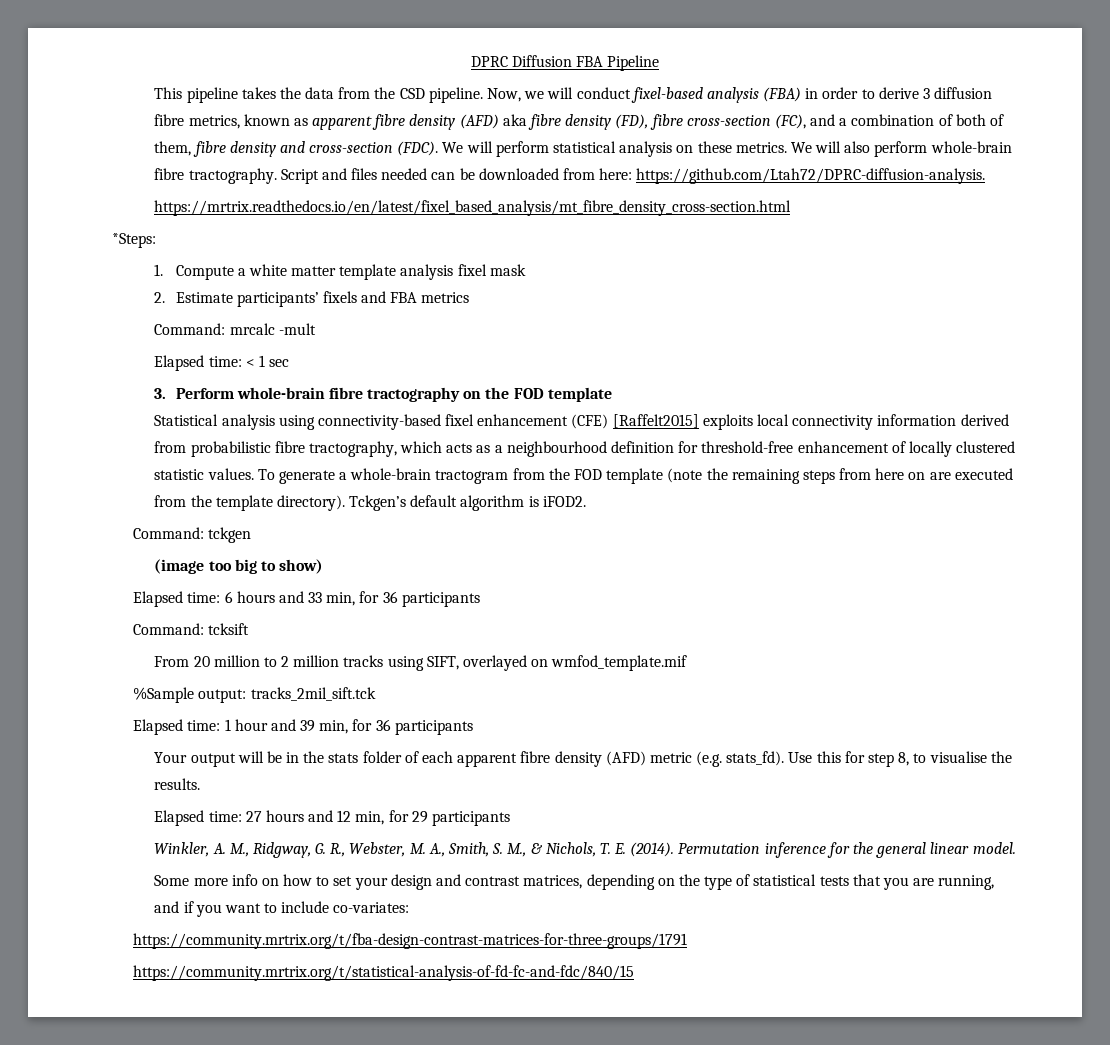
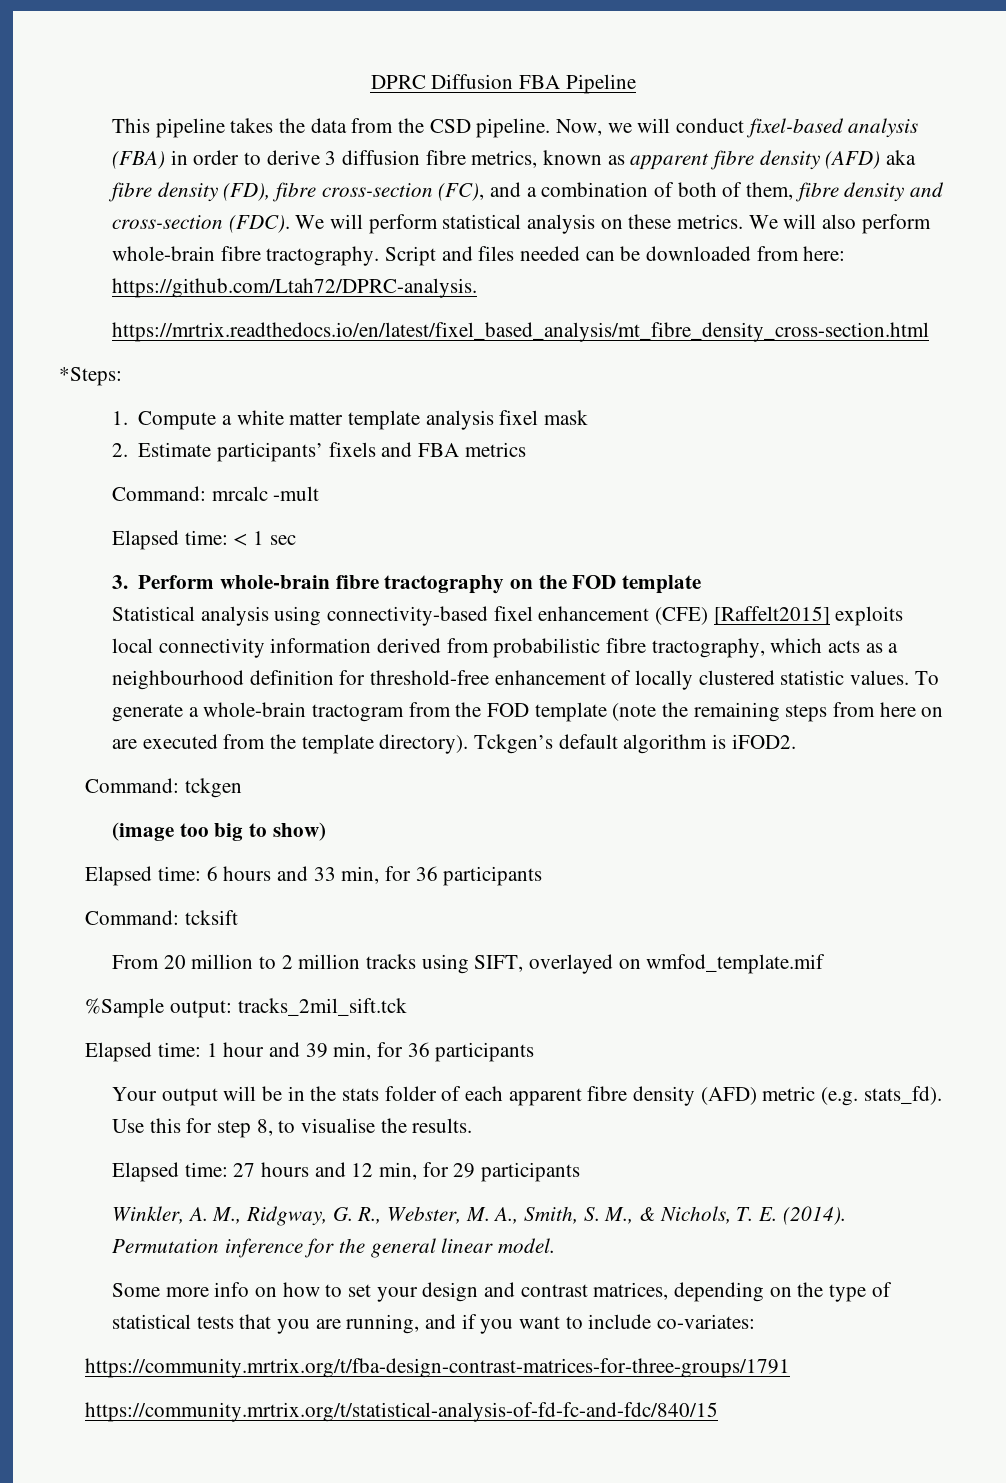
[636,168,986,184] https://github.com/Ltah72/DPRC-diffusion-analysis. -> [111,278,477,298] https://github.com/Ltah72/DPRC-analysis.

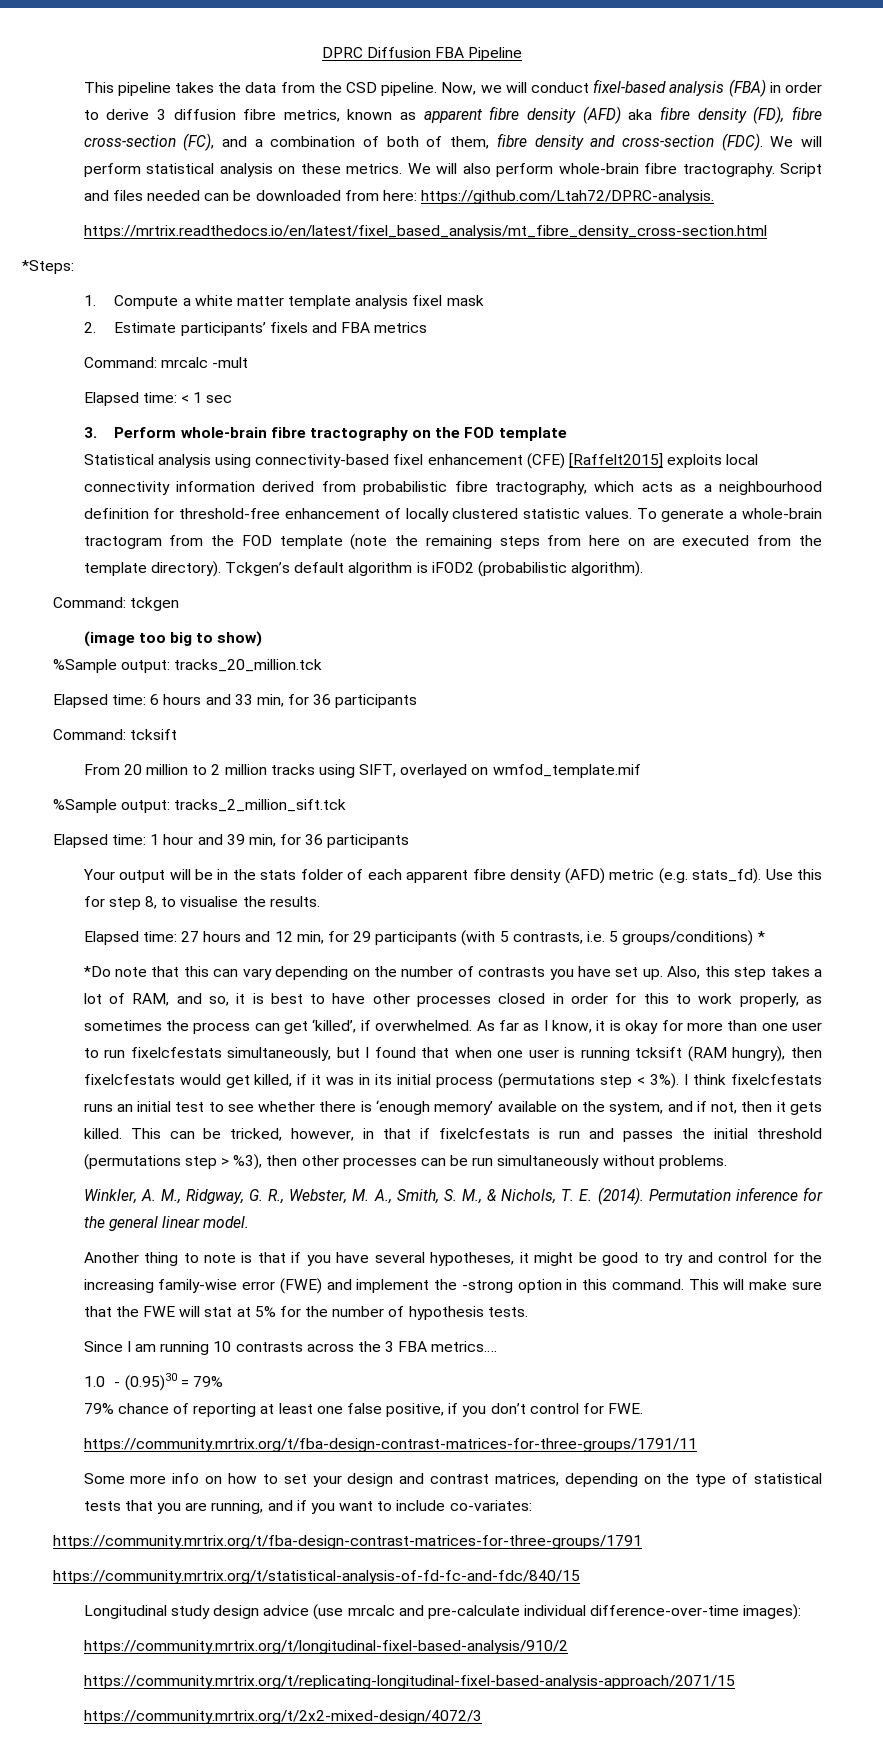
[731,734,796,749] iFOD2. -> [431,561,644,577] iFOD2 (probabilistic algorithm).
(326, 831) none -> [52,659,323,673] // %Sample output: tracks_20_million.tck
[237,998,407,1016] tracks_2mil_sift.tck -> [174,799,347,812] tracks_2_million_sift.tck
(580, 1172) none -> [461,930,765,946] [83,966,822,980] [83,993,823,1007] [83,1019,823,1034] [83,1046,823,1062] [83,1073,822,1089] [83,1100,822,1115] [83,1128,823,1142] [83,1154,727,1170] (with 5 contrasts, i.e. 5 groups/conditions) * // *Do note that this can vary depending on the number of contrasts you have set up. Also, this step takes a lot of RAM, and so, it is best to have other processes closed in order for this to work properly, as sometimes the process can get ‘killed’, if overwhelmed. As far as I know, it is okay for more than one user to run fixelcfestats simultaneously, but I found that when one user is running tcksift (RAM hungry), then fixelcfestats would get killed, if it was in its initial process (permutations step < 3%). I think fixelcfestats runs an initial test to see whether there is ‘enough memory’ available on the system, and if not, then it gets killed. This can be tricked, however, in that if fixelcfestats is run and passes the initial threshold (permutations step > %3), then other processes can be run simultaneously without problems.
(555, 1245) none -> [83,1252,823,1266] [83,1278,823,1294] [83,1306,528,1320] [83,1341,498,1355] [83,1373,223,1391] [83,1403,644,1417] [83,1438,697,1452] // Another thing to note is that if you have several hypotheses, it might be good to try and control for the increasing family-wise error (FWE) and implement the -strong option in this command. This will make sure that the FWE will stat at 5% for the number of hypothesis tests. // Since I am running 10 contrasts across the 3 FBA metrics…. // 1.0 - (0.95)30 = 79% // 79% chance of reporting at least one false positive, if you don’t control for FWE. // https://community.mrtrix.org/t/fba-design-contrast-matrices-for-three-groups/1791/11
(719, 1412) none -> [83,1604,802,1620] [83,1640,568,1654] [83,1675,735,1689] [83,1710,482,1724] // Longitudinal study design advice (use mrcalc and pre-calculate individual difference-over-time images): // https://community.mrtrix.org/t/longitudinal-fixel-based-analysis/910/2 // https://community.mrtrix.org/t/replicating-longitudinal-fixel-based-analysis-approach/2071/15 // https://community.mrtrix.org/t/2x2-mixed-design/4072/3

